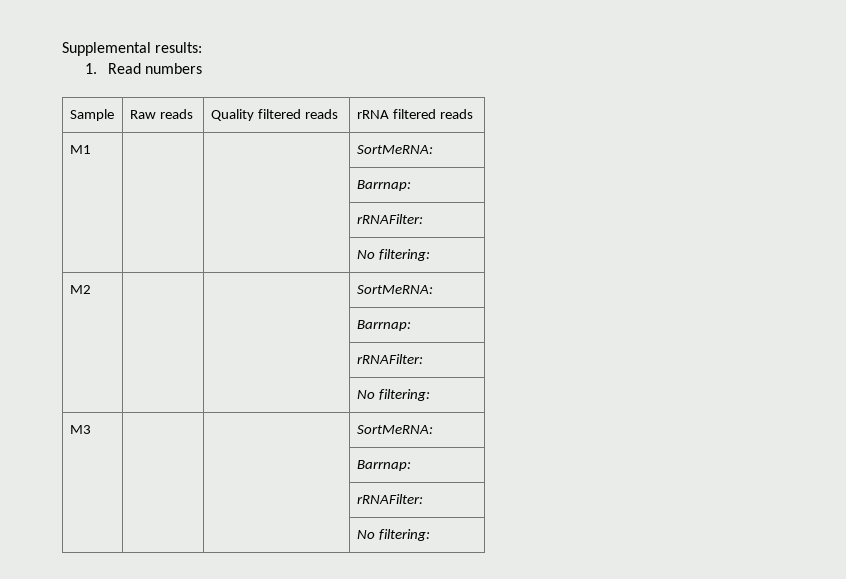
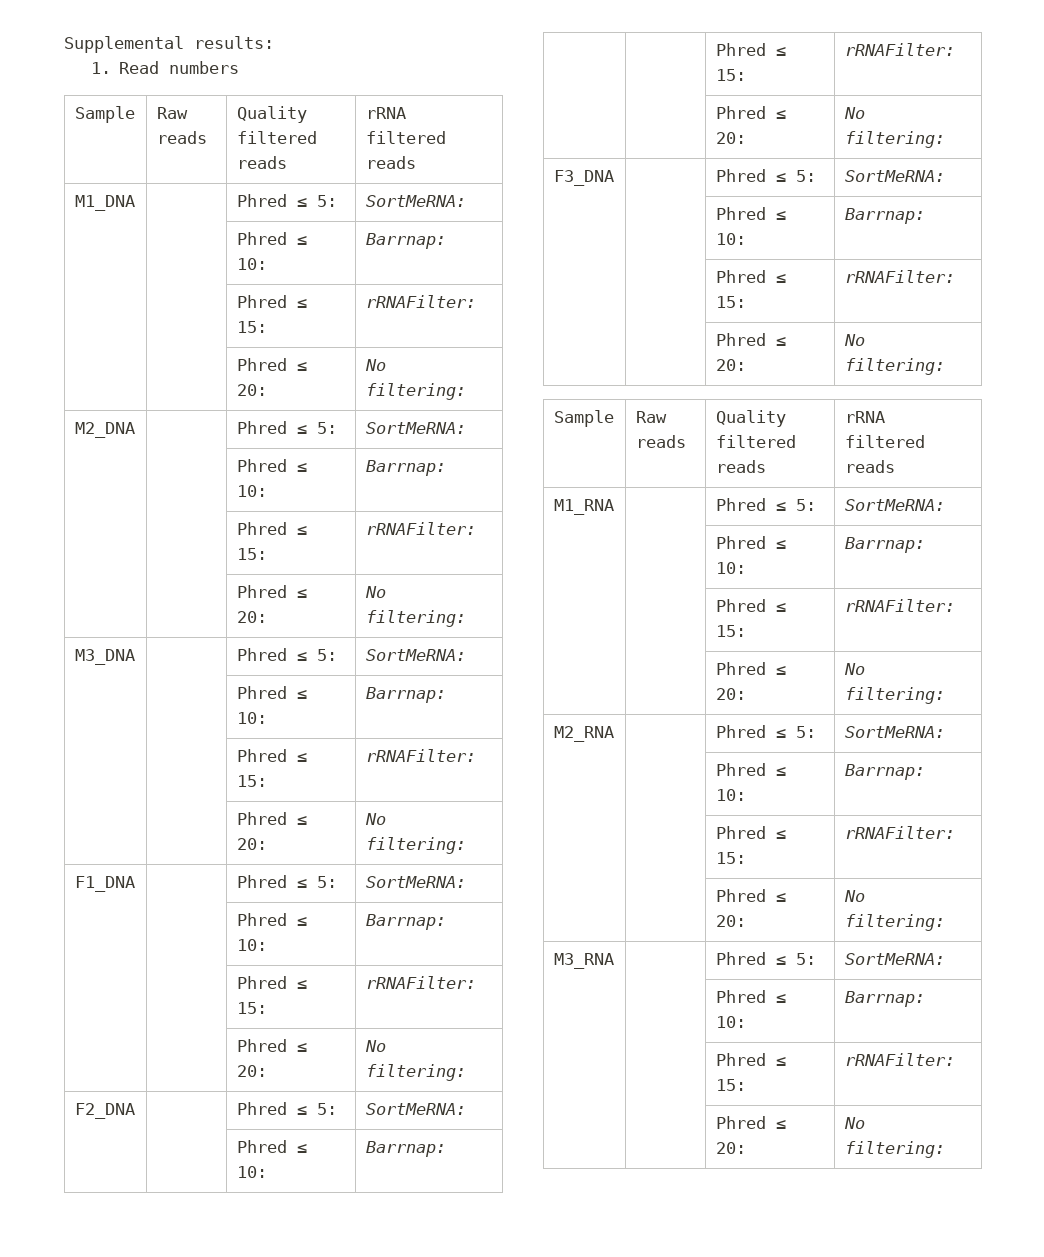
[69,145,91,154] [356,145,433,154] [356,180,411,191] [356,214,423,224] [356,249,430,261] [69,285,91,294] [356,285,433,294] [356,320,411,331] [356,354,423,364] [356,389,430,401] [69,425,91,434] [356,425,433,434] [356,460,411,471] [356,494,423,504] M1 | | | SortMeRNA: // | | | Barrnap: // | | | rRNAFilter: // | | | No filtering: // M2 | | | SortMeRNA: // | | | Barrnap: // | | | rRNAFilter: // | | | No filtering: // M3 | | | SortMeRNA: // | | | Barrnap: // | | | rRNAFilter: // | | -> [74,195,135,211] [236,194,337,207] [365,195,466,207] [236,232,307,245] [236,258,267,270] [365,233,446,249] [236,295,307,308] [236,321,267,333] [365,295,476,308] [236,358,307,371] [236,384,267,396] [364,359,386,371] [365,383,466,400] [74,422,135,438] [236,421,337,434] [365,422,466,434] [236,459,307,472] [236,485,267,497] [365,460,446,476] [236,522,307,535] [236,548,267,560] [365,522,476,535] [236,585,307,598] [236,611,267,623] [364,586,386,598] [365,610,466,627] [74,649,135,665] [236,648,337,661] [365,649,466,661] [236,686,307,699] [236,712,267,724] [365,687,446,703] [236,749,307,762] [236,775,267,787] [365,749,476,762] [236,812,307,825] [236,838,267,850] [364,813,386,825] [365,837,466,854] [74,876,135,892] [236,875,337,888] [365,876,466,888] [236,913,307,926] [236,939,267,951] [365,914,446,930] [236,976,307,989] [236,1002,267,1014] [365,976,476,989] [236,1039,307,1052] [236,1065,267,1077] [364,1040,386,1052] [365,1064,466,1081] [74,1103,135,1119] [236,1102,337,1115] [365,1103,466,1115] [236,1140,307,1153] [236,1166,267,1178] [365,1141,446,1157] [715,43,786,56] [715,69,746,81] [844,43,955,56] [715,106,786,119] [715,132,746,144] [843,107,865,119] [844,131,945,148] [553,170,614,186] [715,169,816,182] [844,170,945,182] [715,207,786,220] [715,233,746,245] [844,208,925,224] [715,270,786,283] [715,296,746,308] [844,270,955,283] [715,333,786,346] [715,359,746,371] [843,334,865,346] [844,358,945,375] [553,410,614,427] [635,411,667,423] [635,435,686,448] [715,410,786,427] [715,435,796,448] [715,460,766,473] [844,411,885,423] [844,435,925,448] [844,460,895,473] [553,499,614,515] [715,498,816,511] [844,499,945,511] [715,536,786,549] [715,562,746,574] [844,537,925,553] [715,599,786,612] [715,625,746,637] [844,599,955,612] [715,662,786,675] [715,688,746,700] [843,663,865,675] [844,687,945,704] [553,726,614,742] [715,725,816,738] [844,726,945,738] [715,763,786,776] [715,789,746,801] [844,764,925,780] [715,826,786,839] [715,852,746,864] [844,826,955,839] [715,889,786,902] [715,915,746,927] [843,890,865,902] [844,914,945,931] [553,953,614,969] [715,952,816,965] [844,953,945,965] [715,990,786,1003] [715,1016,746,1028] [844,991,925,1007] [715,1053,786,1066] [715,1079,746,1091] [844,1053,955,1066] [715,1116,786,1129] [715,1142,746,1154] M1_DNA | | Phred ≤ 5: | SortMeRNA: // | | Phred ≤ 10: | Barrnap: // | | Phred ≤ 15: | rRNAFilter: // | | Phred ≤ 20: | No filtering: // M2_DNA | | Phred ≤ 5: | SortMeRNA: // | | Phred ≤ 10: | Barrnap: // | | Phred ≤ 15: | rRNAFilter: // | | Phred ≤ 20: | No filtering: // M3_DNA | | Phred ≤ 5: | SortMeRNA: // | | Phred ≤ 10: | Barrnap: // | | Phred ≤ 15: | rRNAFilter: // | | Phred ≤ 20: | No filtering: // F1_DNA | | Phred ≤ 5: | SortMeRNA: // | | Phred ≤ 10: | Barrnap: // | | Phred ≤ 15: | rRNAFilter: // | | Phred ≤ 20: | No filtering: // F2_DNA | | Phred ≤ 5: | SortMeRNA: // | | Phred ≤ 10: | Barrnap: // | | Phred ≤ 15: | rRNAFilter: // | | Phred ≤ 20: | No filtering: // F3_DNA | | Phred ≤ 5: | SortMeRNA: // | | Phred ≤ 10: | Barrnap: // | | Phred ≤ 15: | rRNAFilter: // | | Phred ≤ 20: | No filtering: // Sample | Raw reads | Quality filtered reads | rRNA filtered reads // M1_RNA | | Phred ≤ 5: | SortMeRNA: // | | Phred ≤ 10: | Barrnap: // | | Phred ≤ 15: | rRNAFilter: // | | Phred ≤ 20: | No filtering: // M2_RNA | | Phred ≤ 5: | SortMeRNA: // | | Phred ≤ 10: | Barrnap: // | | Phred ≤ 15: | rRNAFilter: // | | Phred ≤ 20: | No filtering: // M3_RNA | | Phred ≤ 5: | SortMeRNA: // | | Phred ≤ 10: | Barrnap: // | | Phred ≤ 15: | rRNAFilter: // | | Phred ≤ 20:

